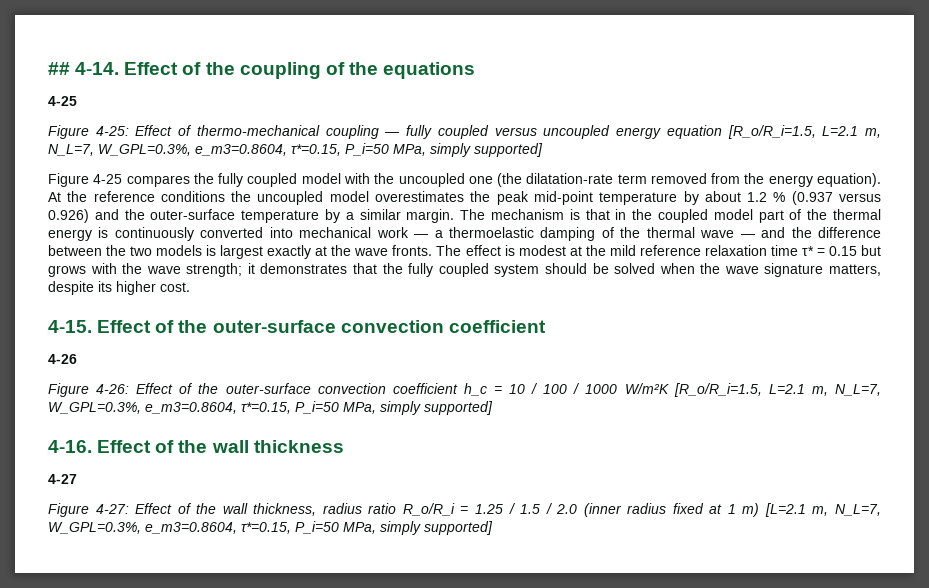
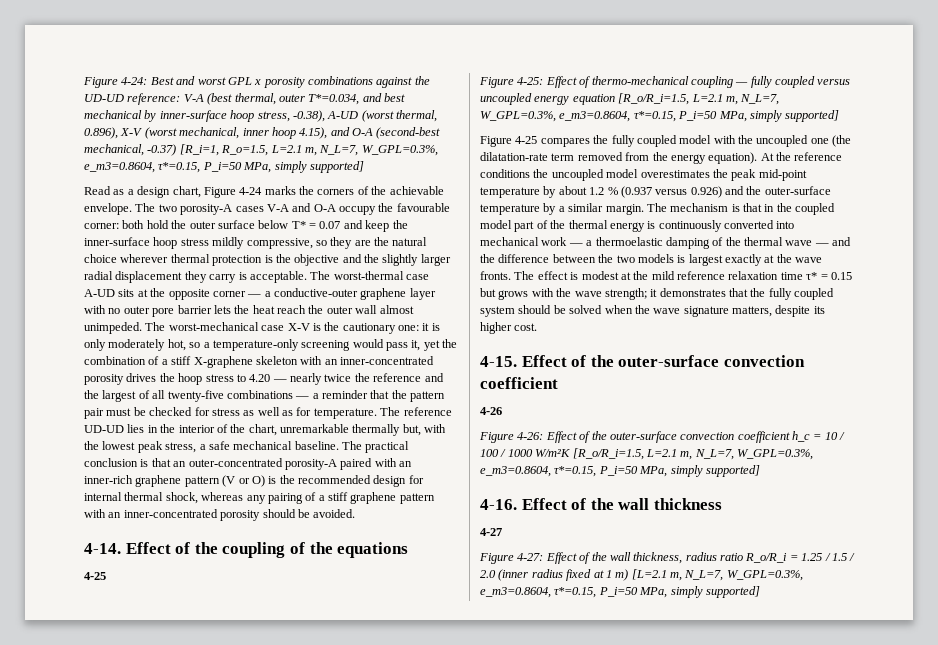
[48,62,70,75] ## -> [83,76,430,88] [84,93,405,105] [84,110,437,122] [84,127,441,139] [84,144,438,156] [84,161,364,173] [84,186,444,198] [84,203,450,215] [84,220,408,232] [84,237,428,249] [84,254,451,266] [84,271,429,283] [84,288,436,300] [84,305,414,317] [84,322,440,334] [84,339,458,351] [84,356,434,368] [84,373,444,385] [84,390,446,402] [84,407,452,419] [84,424,447,436] [84,441,410,453] [84,458,412,470] [84,475,424,487] [84,492,435,504] [84,509,356,521] Figure 4-24: Best and worst GPL x porosity combinations against the UD-UD reference: V-A (best thermal, outer T*=0.034, and best mechanical by inner-surface hoop stress, -0.38), A-UD (worst thermal, 0.896), X-V (worst mechanical, inner hoop 4.15), and O-A (second-best mechanical, -0.37) [R_i=1, R_o=1.5, L=2.1 m, N_L=7, W_GPL=0.3%, e_m3=0.8604, τ*=0.15, P_i=50 MPa, simply supported] // Read as a design chart, Figure 4-24 marks the corners of the achievable envelope. The two porosity-A cases V-A and O-A occupy the favourable corner: both hold the outer surface below T* = 0.07 and keep the inner-surface hoop stress mildly compressive, so they are the natural choice wherever thermal protection is the objective and the slightly larger radial displacement they carry is acceptable. The worst-thermal case A-UD sits at the opposite corner — a conductive-outer graphene layer with no outer pore barrier lets the heat reach the outer wall almost unimpeded. The worst-mechanical case X-V is the cautionary one: it is only moderately hot, so a temperature-only screening would pass it, yet the combination of a stiff X-graphene skeleton with an inner-concentrated porosity drives the hoop stress to 4.20 — nearly twice the reference and the largest of all twenty-five combinations — a reminder that the pattern pair must be checked for stress as well as for temperature. The reference UD-UD lies in the interior of the chart, unremarkable thermally but, with the lowest peak stress, a safe mechanical baseline. The practical conclusion is that an outer-concentrated porosity-A paired with an inner-rich graphene pattern (V or O) is the recommended design for internal thermal shock, whereas any pairing of a stiff graphene pattern with an inner-concentrated porosity should be avoided. //

